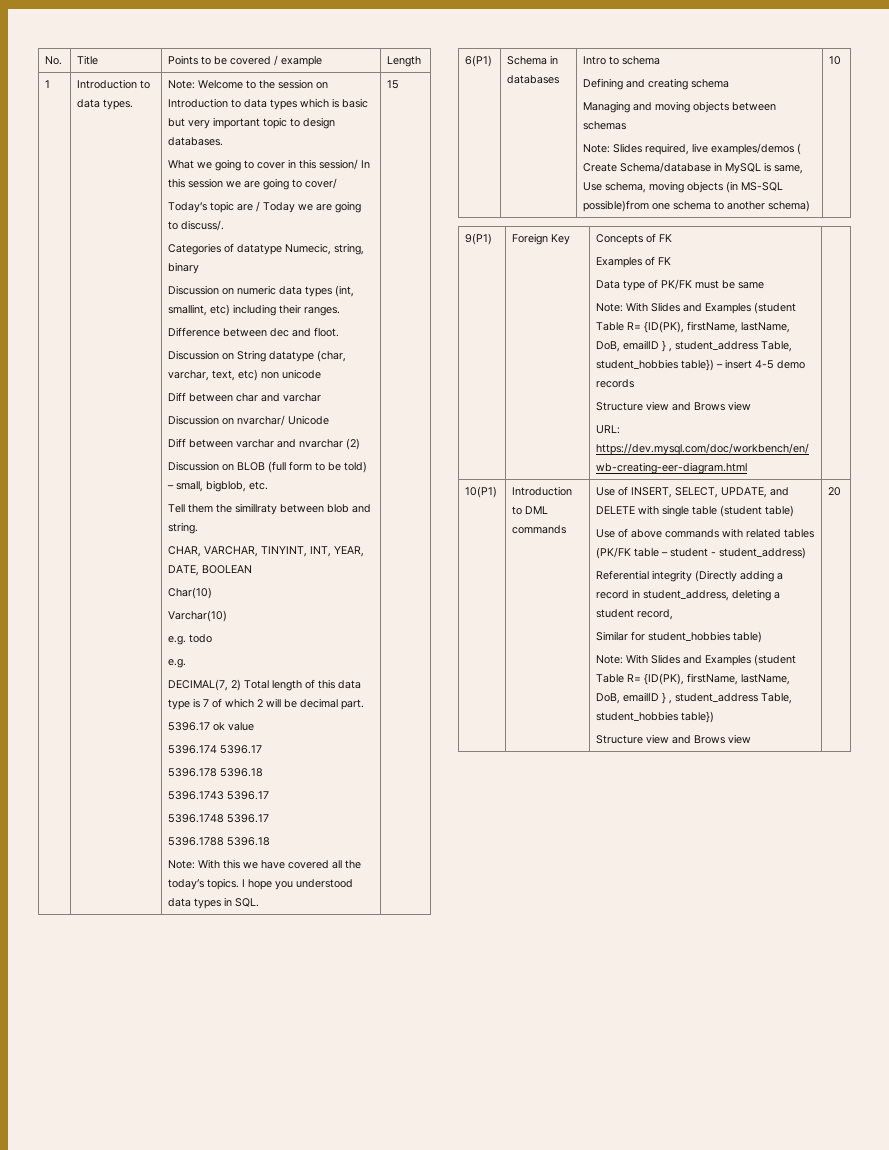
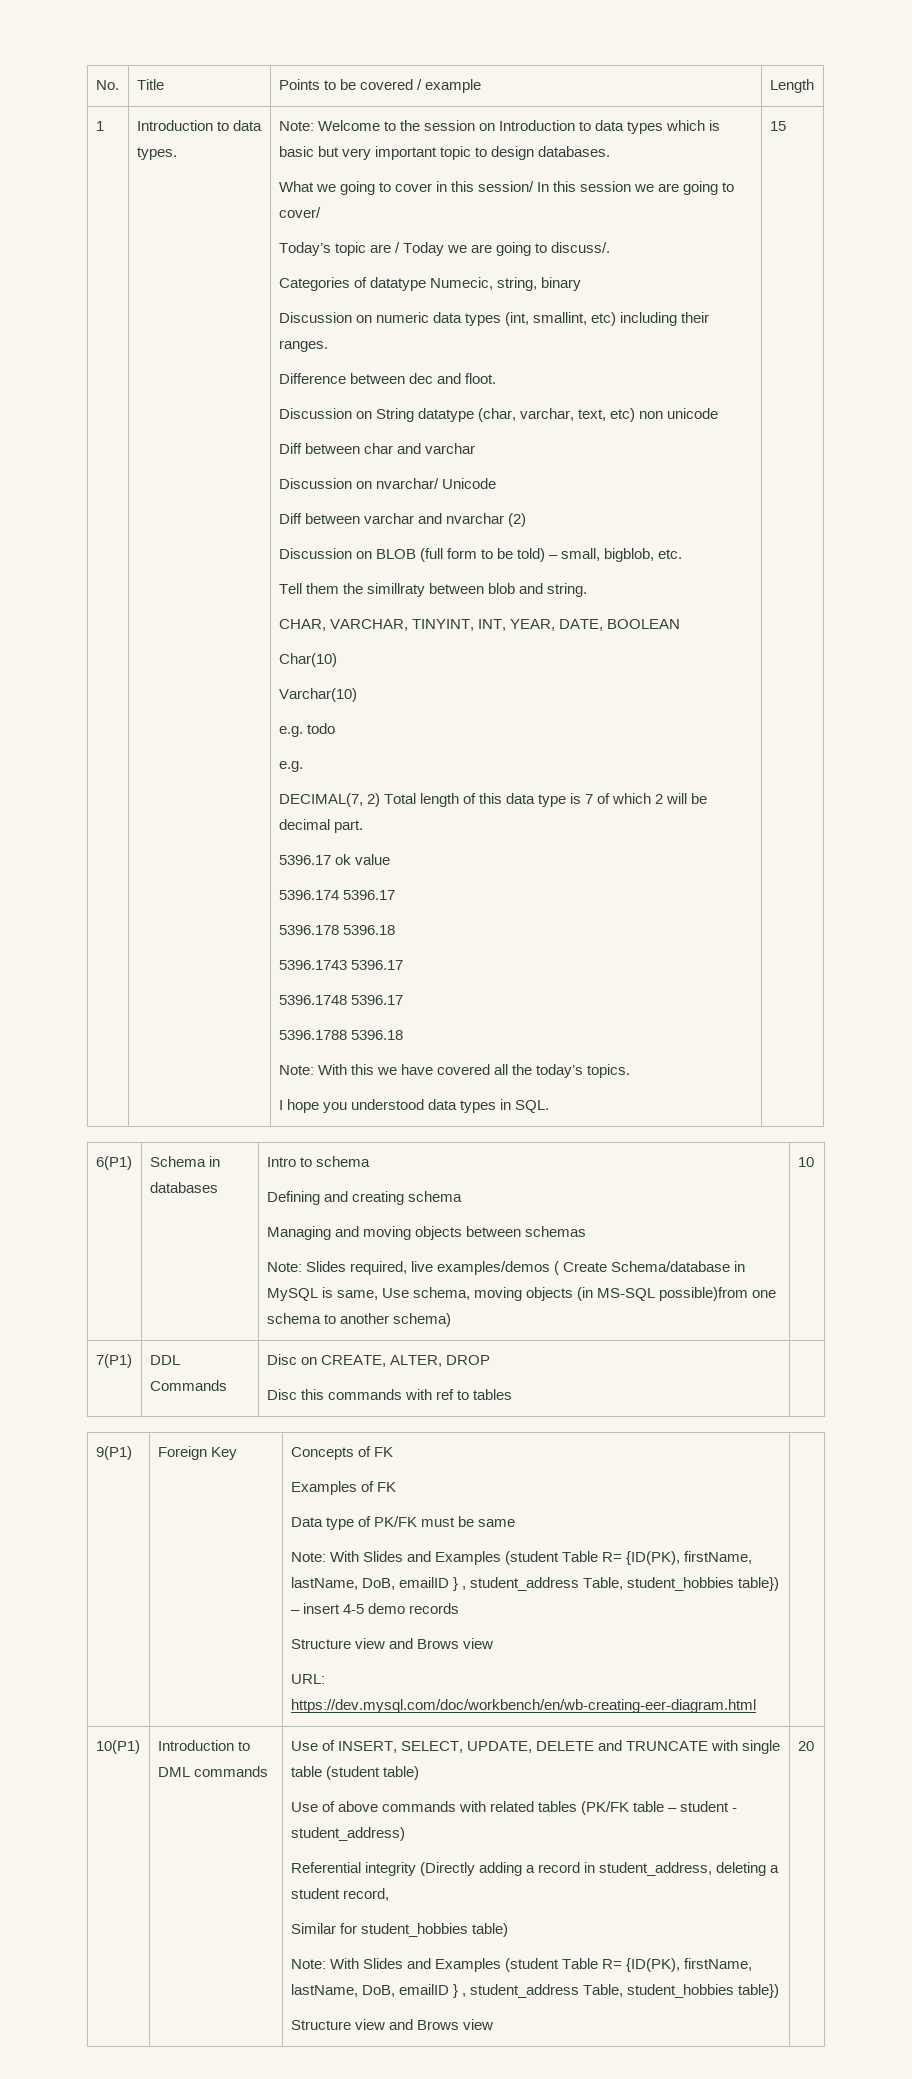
(240, 884) none -> (630, 1071) //
(842, 60) none -> [95,1354,132,1368] [149,1355,180,1365] [149,1380,227,1391] [266,1354,490,1367] [266,1389,512,1400] // 7(P1) | DDL Commands | Disc on CREATE, ALTER, DROP // Disc this commands with ref to tables |
[770,487,790,496] [596,506,636,514] and DELETE -> [535,1740,708,1751] DELETE and TRUNCATE

